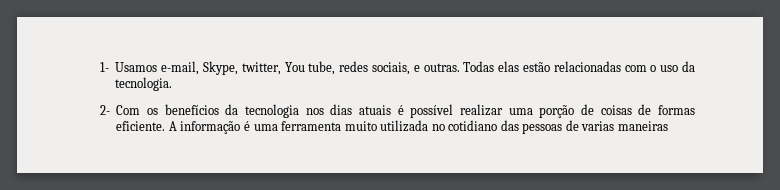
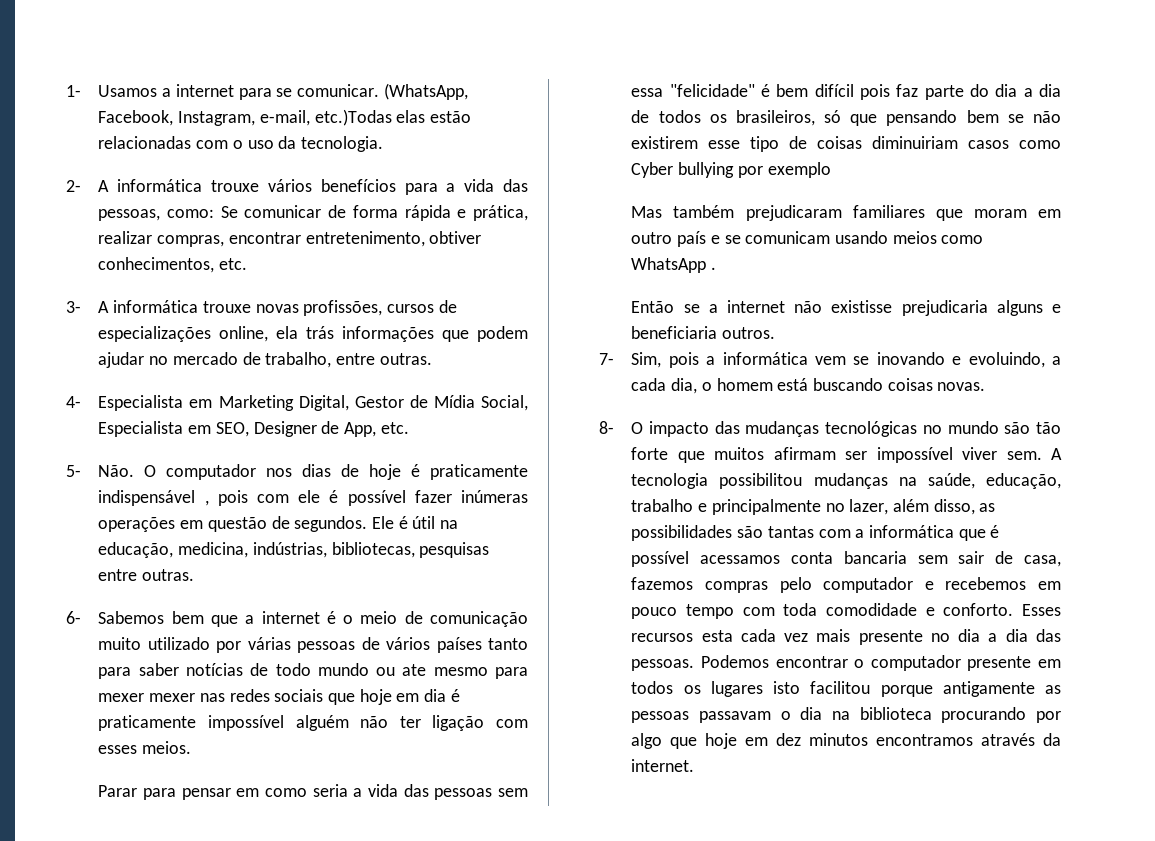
[161,61,495,75] e-mail, Skype, twitter, You tube, redes sociais, e outras. Todas -> [162,83,468,100] [98,109,392,126] a internet para se comunicar. (WhatsApp, Facebook, Instagram, e-mail, etc.)Todas
[116,104,695,118] [116,120,668,134] Com os benefícios da tecnologia nos dias atuais é possível realizar uma porção de coisas de formas eficiente. A informação é uma ferramenta muito utilizada no cotidiano das pessoas de varias maneiras -> [98,179,529,195] [98,205,529,221] [98,231,482,247] [98,257,248,273] [66,300,457,316] [98,326,528,342] [98,352,432,368] [66,395,529,411] [98,421,409,437] [66,464,529,480] [98,490,528,506] [98,516,459,532] [98,542,490,558] [98,569,195,581] [66,611,528,627] [98,637,529,653] [98,663,528,679] [98,689,460,705] [98,715,528,731] [98,741,192,754] [98,784,528,800] [631,84,1062,100] [631,110,1062,126] [631,136,1061,152] [631,162,831,178] [631,205,1061,221] [631,231,984,247] [631,257,717,273] [631,300,1061,316] [631,326,776,339] [599,352,1062,368] [631,378,986,394] [599,421,1061,437] [631,447,1062,463] [631,473,1061,489] [631,499,996,515] [631,525,1000,541] [631,551,1061,567] [631,577,1061,593] [631,603,1061,619] [631,629,1061,645] [631,655,1061,671] [631,681,1061,697] [631,707,1061,723] [631,733,1061,749] [631,759,695,772] A informática trouxe vários benefícios para a vida das pessoas, como: Se comunicar de forma rápida e prática, realizar compras, encontrar entretenimento, obtiver conhecimentos, etc. // 3- A informática trouxe novas profissões, cursos de especializações online, ela trás informações que podem ajudar no mercado de trabalho, entre outras. // 4- Especialista em Marketing Digital, Gestor de Mídia Social, Especialista em SEO, Designer de App, etc. // 5- Não. O computador nos dias de hoje é praticamente indispensável , pois com ele é possível fazer inúmeras operações em questão de segundos. Ele é útil na educação, medicina, indústrias, bibliotecas, pesquisas entre outras. // 6- Sabemos bem que a internet é o meio de comunicação muito utilizado por várias pessoas de vários países tanto para saber notícias de todo mundo ou ate mesmo para mexer mexer nas redes sociais que hoje em dia é praticamente impossível alguém não ter ligação com esses meios. // Parar para pensar em como seria a vida das pessoas sem essa "felicidade" é bem difícil pois faz parte do dia a dia de todos os brasileiros, só que pensando bem se não existirem esse tipo de coisas diminuiriam casos como Cyber bullying por exemplo // Mas também prejudicaram familiares que moram em outro país e se comunicam usando meios como WhatsApp . // Então se a internet não existisse prejudicaria alguns e beneficiaria outros. // 7- Sim, pois a informática vem se inovando e evoluindo, a cada dia, o homem está buscando coisas novas. // 8- O impacto das mudanças tecnológicas no mundo são tão forte que muitos afirmam ser impossível viver sem. A tecnologia possibilitou mudanças na saúde, educação, trabalho e principalmente no lazer, além disso, as possibilidades são tantas com a informática que é possível acessamos conta bancaria sem sair de casa, fazemos compras pelo computador e recebemos em pouco tempo com toda comodidade e conforto. Esses recursos esta cada vez mais presente no dia a dia das pessoas. Podemos encontrar o computador presente em todos os lugares isto facilitou porque antigamente as pessoas passavam o dia na biblioteca procurando por algo que hoje em dez minutos encontramos através da internet.

